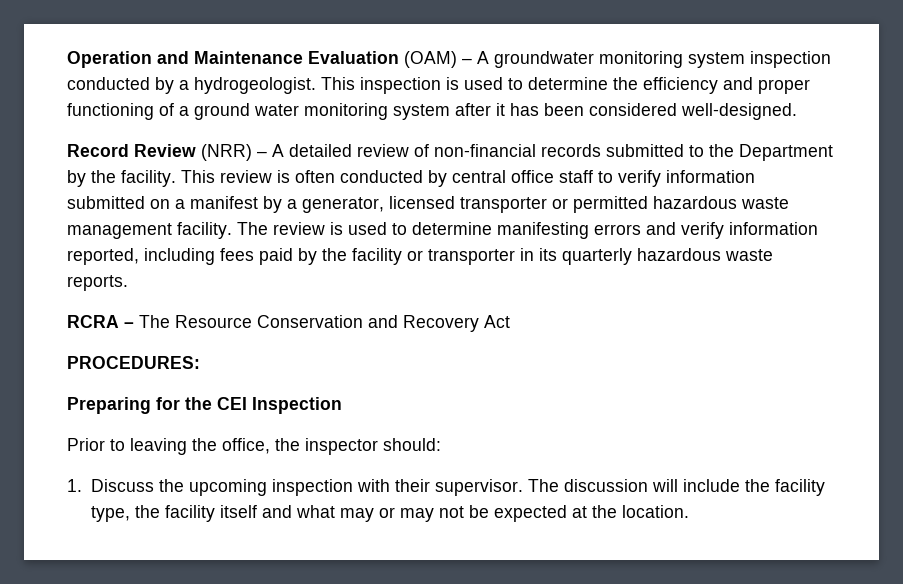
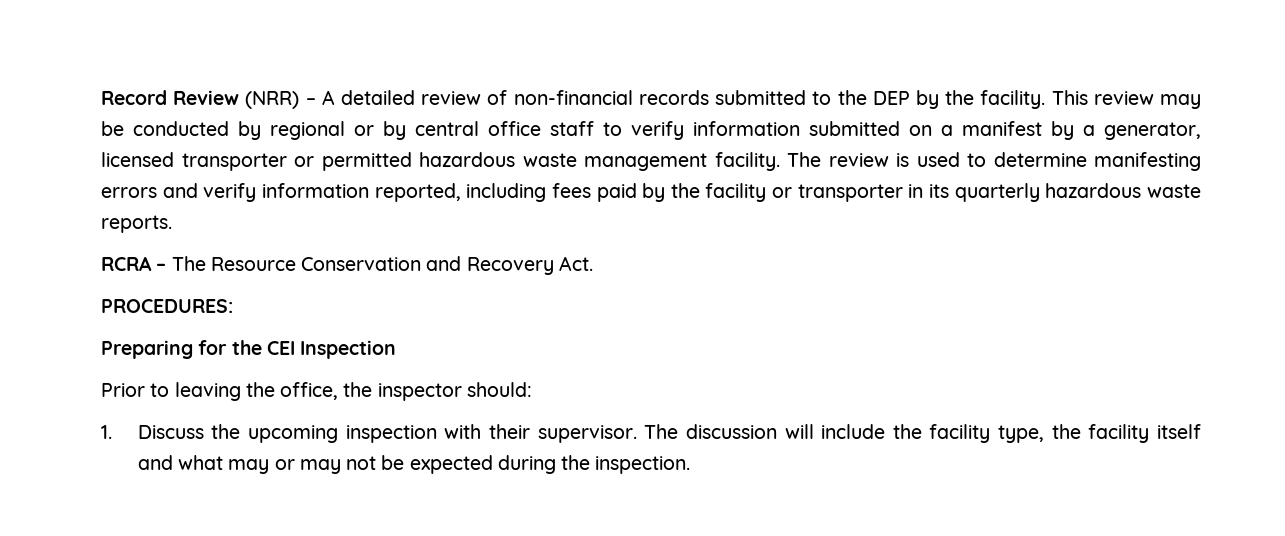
[67,51,831,68] [67,77,810,94] [67,103,797,120] Operation and Maintenance Evaluation (OAM) – A groundwater monitoring system inspection conducted by a hydrogeologist. This inspection is used to determine the efficiency and proper functioning of a ground water monitoring system after it has been considered well-designed. // -> (101, 97) none
[739,144,833,161] Department -> [872,91,910,105] DEP
[277,170,423,183] is often conducted -> [1160,94,1201,109] [101,121,374,140] may be conducted by regional or
[484,315,510,328] Act -> [558,256,593,271] Act.
[571,505,689,518] at the location. -> [497,455,691,474] during the inspection.

